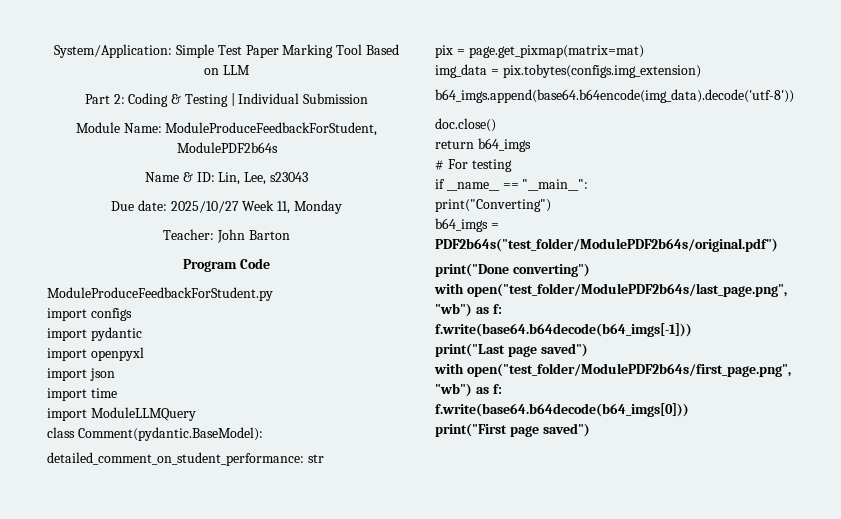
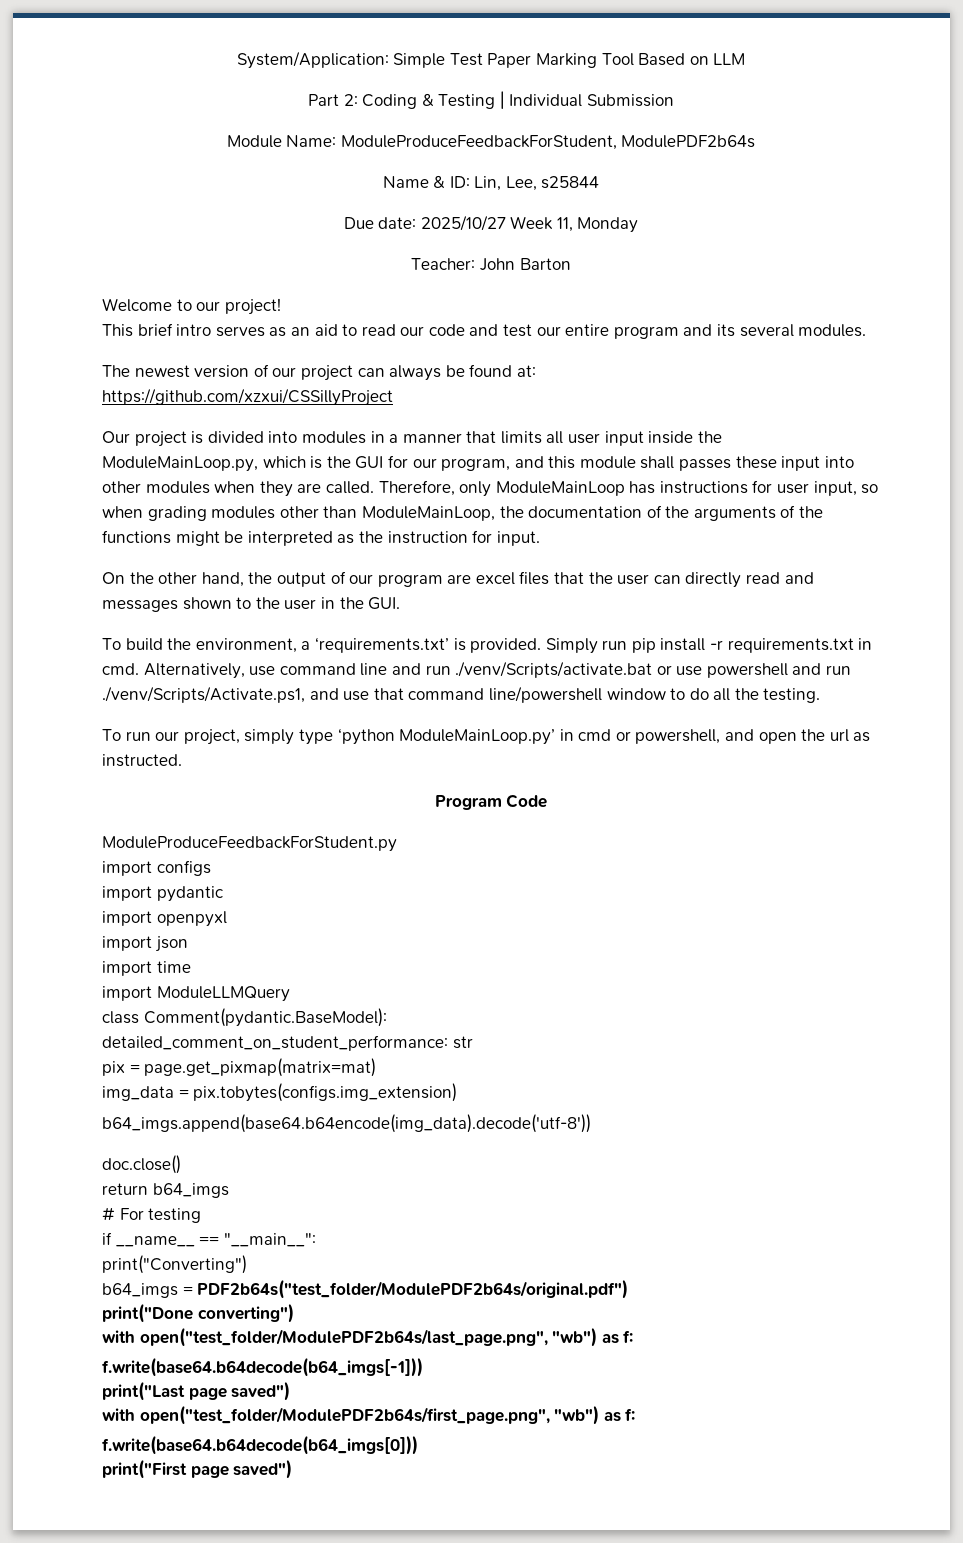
[269,172,308,182] s23043 -> [541,176,600,189] s25844
(290, 235) none -> [102,298,281,315] [102,323,867,339] [102,364,536,381] [102,388,393,406] [102,431,722,447] [102,455,854,472] [102,480,879,497] [102,505,824,521] [102,530,540,546] [102,571,814,588] [102,597,401,612] [102,637,873,654] [102,661,852,679] [102,686,821,703] [102,728,871,745] [102,754,182,767] // Welcome to our project! // This brief intro serves as an aid to read our code and test our entire program and its several modules. // The newest version of our project can always be found at: // https://github.com/xzxui/CSSillyProject // Our project is divided into modules in a manner that limits all user input inside the ModuleMainLoop.py, which is the GUI for our program, and this module shall passes these input into other modules when they are called. Therefore, only ModuleMainLoop has instructions for user input, so when grading modules other than ModuleMainLoop, the documentation of the arguments of the functions might be interpreted as the instruction for input. // On the other hand, the output of our program are excel files that the user can directly read and messages shown to the user in the GUI. // To build the environment, a ‘requirements.txt’ is provided. Simply run pip install -r requirements.txt in cmd. Alternatively, use command line and run ./venv/Scripts/activate.bat or use powershell and run ./venv/Scripts/Activate.ps1, and use that command line/powershell window to do all the testing. // To run our project, simply type ‘python ModuleMainLoop.py’ in cmd or powershell, and open the url as instructed.

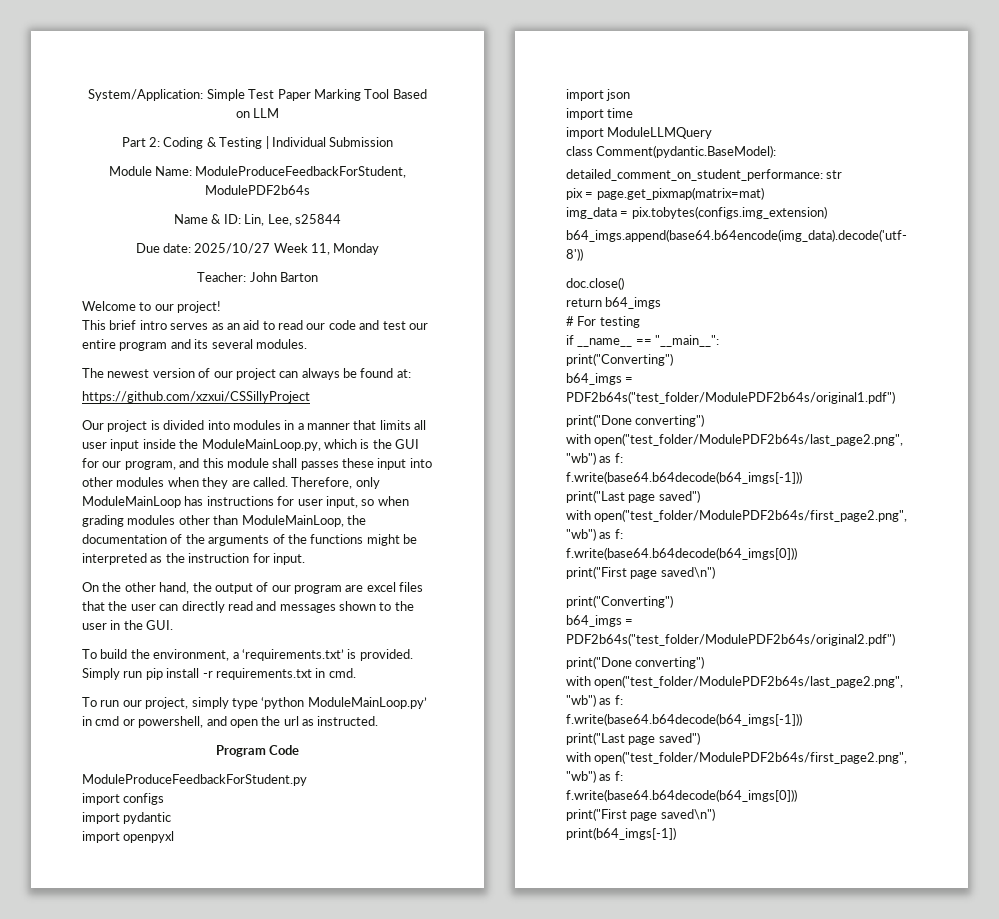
[143,661,852,679] [102,686,821,703] Alternatively, use command line and run ./venv/Scripts/activate.bat or use powershell and run ./venv/Scripts/Activate.ps1, and use that command line/powershell window to do all the testing. -> (356, 673) none
[197,1279,629,1299] [102,1303,294,1323] [102,1327,634,1347] [102,1357,423,1377] [102,1381,291,1401] [102,1405,636,1425] [102,1435,418,1455] [102,1459,293,1479] PDF2b64s("test_folder/ModulePDF2b64s/original.pdf") // print("Done converting") // with open("test_folder/ModulePDF2b64s/last_page.png", "wb") as f: // f.write(base64.b64decode(b64_imgs[-1])) // print("Last page saved") // with open("test_folder/ModulePDF2b64s/first_page.png", "wb") as f: // f.write(base64.b64decode(b64_imgs[0])) // print("First page saved") -> [566,391,895,404] [566,414,705,427] [566,433,904,446] [566,452,623,465] [566,471,802,484] [566,490,700,503] [566,509,908,522] [566,528,623,541] [566,547,797,560] [566,566,715,579] [566,595,673,608] [566,615,634,627] [566,633,895,646] [566,656,705,669] [566,675,904,688] [566,694,623,707] [566,713,802,726] [566,732,700,745] [566,751,908,764] [566,770,623,783] [566,789,797,802] [566,808,715,821] [566,827,676,840] PDF2b64s("test_folder/ModulePDF2b64s/original1.pdf") // print("Done converting") // with open("test_folder/ModulePDF2b64s/last_page2.png", "wb") as f: // f.write(base64.b64decode(b64_imgs[-1])) // print("Last page saved") // with open("test_folder/ModulePDF2b64s/first_page2.png", "wb") as f: // f.write(base64.b64decode(b64_imgs[0])) // print("First page saved\n") // print("Converting") // b64_imgs = PDF2b64s("test_folder/ModulePDF2b64s/original2.pdf") // print("Done converting") // with open("test_folder/ModulePDF2b64s/last_page2.png", "wb") as f: // f.write(base64.b64decode(b64_imgs[-1])) // print("Last page saved") // with open("test_folder/ModulePDF2b64s/first_page2.png", "wb") as f: // f.write(base64.b64decode(b64_imgs[0])) // print("First page saved\n") // print(b64_imgs[-1])

